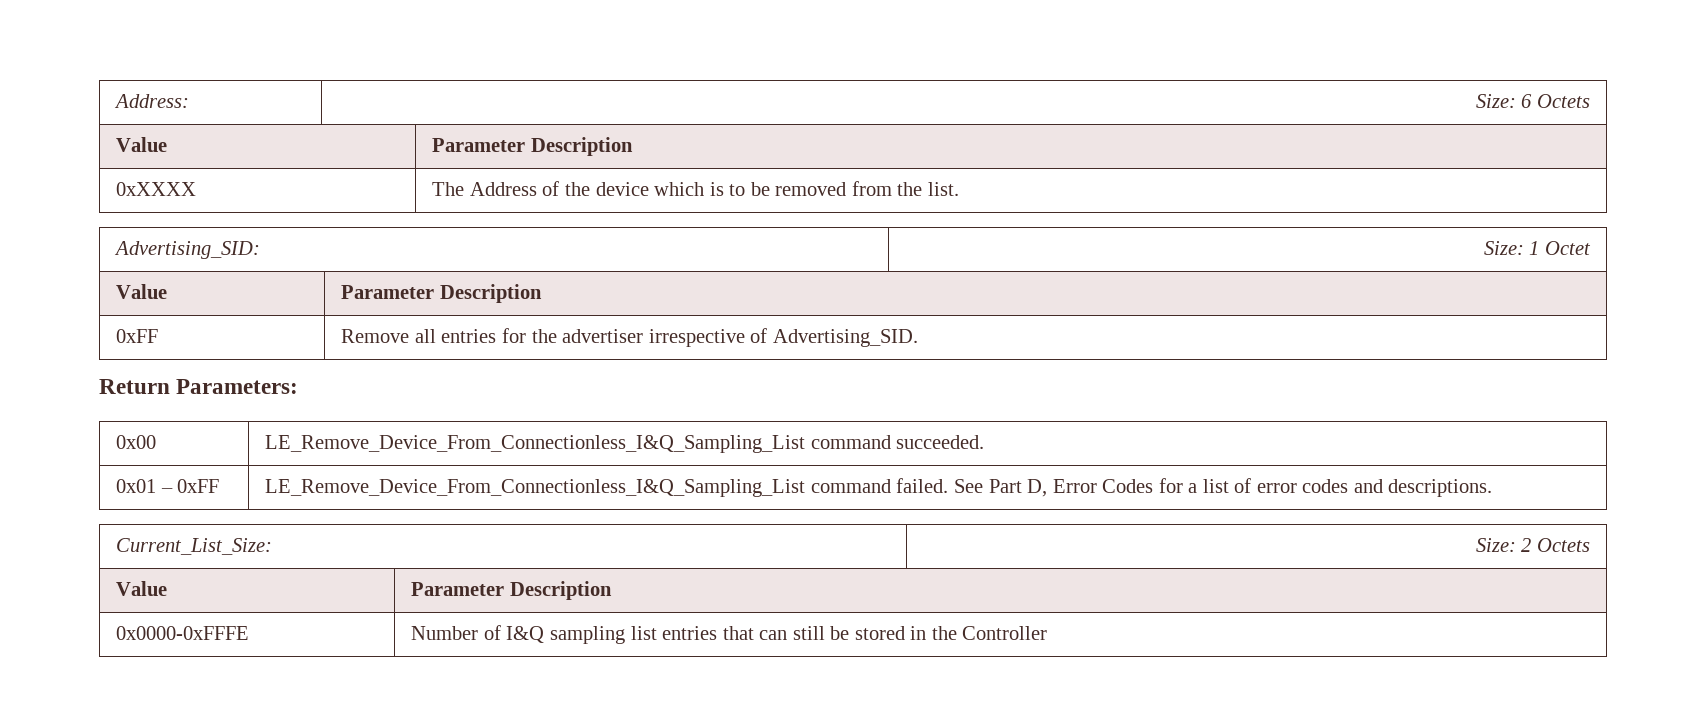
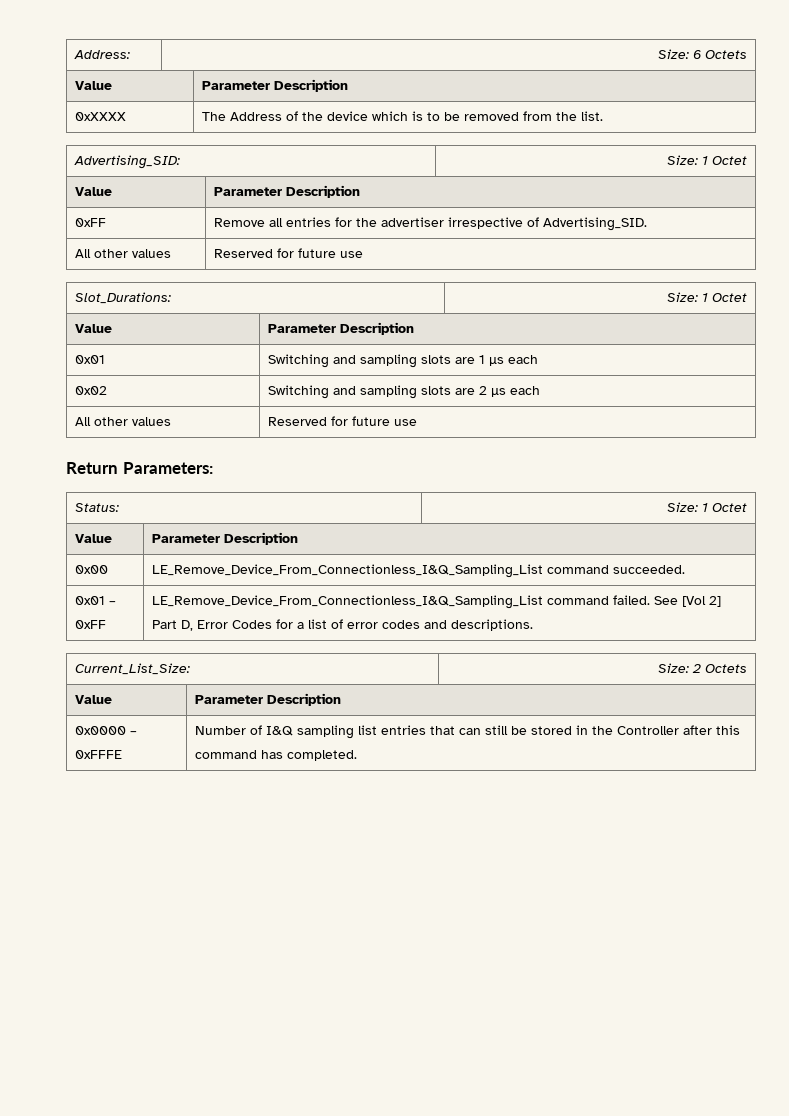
[99,379,299,394] // Return Parameters: -> [74,249,171,258] [213,248,363,258] [74,292,171,304] [667,292,748,302] [74,324,112,333] [267,322,414,335] [74,355,105,364] [267,354,538,368] [74,386,107,395] [267,385,540,399] [74,417,171,426] [267,416,417,426] [66,462,213,474] [74,503,119,512] [667,502,748,512] [74,534,112,543] [151,532,298,545] // All other values | Reserved for future use // Slot_Durations: | Size: 1 Octet // Value | Parameter Description // 0x01 | Switching and sampling slots are 1 µs each // 0x02 | Switching and sampling slots are 2 µs each // All other values | Reserved for future use // Return Parameters: // Status: | Size: 1 Octet // Value | Parameter Description
(983, 486) none -> [681,596,721,607] [Vol 2]
[116,626,250,640] 0x0000-0xFFFE -> [74,726,137,735] [74,750,122,759] 0x0000 – 0xFFFE
(1048, 633) none -> [682,725,740,735] [194,750,357,761] after this command has completed.

